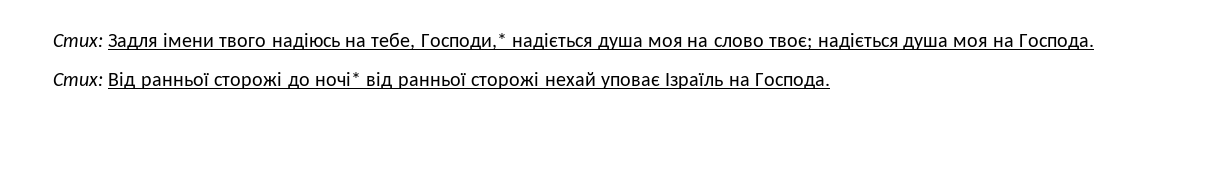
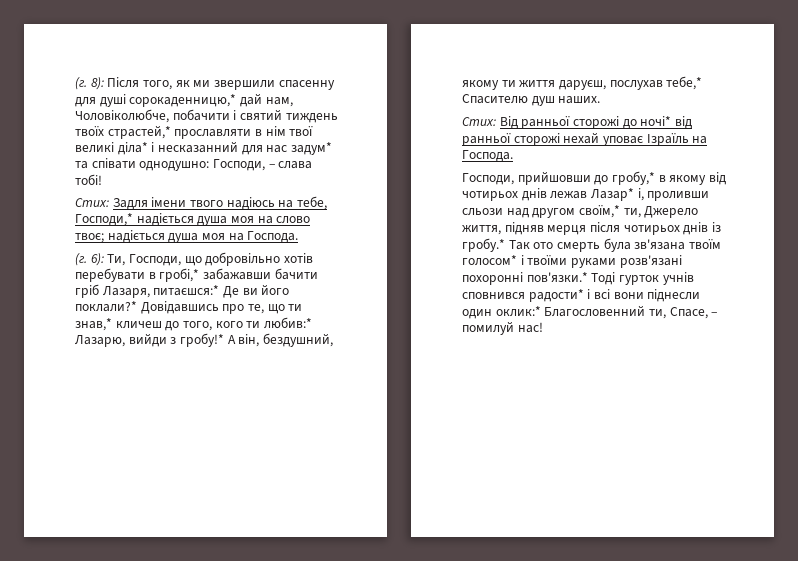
(53, 40) none -> [75,77,335,90] [75,93,293,107] [75,109,338,123] [75,125,314,139] [75,141,332,155] [75,158,313,171] [75,174,102,185] (г. 8): Після того, як ми звершили спасенну для душі сорокаденницю,* дай нам, Чоловіколюбче, побачити і святий тиждень твоїх страстей,* прославляти в нім твої великі діла* і несказанний для нас задум* та співати однодушно: Господи, – слава тобі! //
(1095, 42) none -> [75,252,313,266] [75,268,318,282] [75,284,290,298] [75,301,303,314] [75,317,312,331] [75,333,333,347] [462,76,703,90] [462,94,601,106] // (г. 6): Ти, Господи, що добровільно хотів перебувати в гробі,* забажавши бачити гріб Лазаря, питаєшся:* Де ви його поклали?* Довідавшись про те, що ти знав,* кличеш до того, кого ти любив:* Лазарю, вийди з гробу!* А він, бездушний, якому ти життя даруєш, послухав тебе,* Спасителю душ наших.
(831, 81) none -> [462,171,726,185] [462,188,710,201] [462,205,699,218] [462,222,721,235] [462,238,721,252] [462,255,682,268] [462,272,694,285] [462,289,701,302] [462,305,718,319] [462,321,543,335] // Господи, прийшовши до гробу,* в якому від чотирьох днів лежав Лазар* і, проливши сльози над другом своїм,* ти, Джерело життя, підняв мерця після чотирьох днів із гробу.* Так ото смерть була зв'язана твоїм голосом* і твоїми руками розв'язані похоронні пов'язки.* Тоді гурток учнів сповнився радости* і всі вони піднесли один оклик:* Благословенний ти, Спасе, – помилуй нас!

